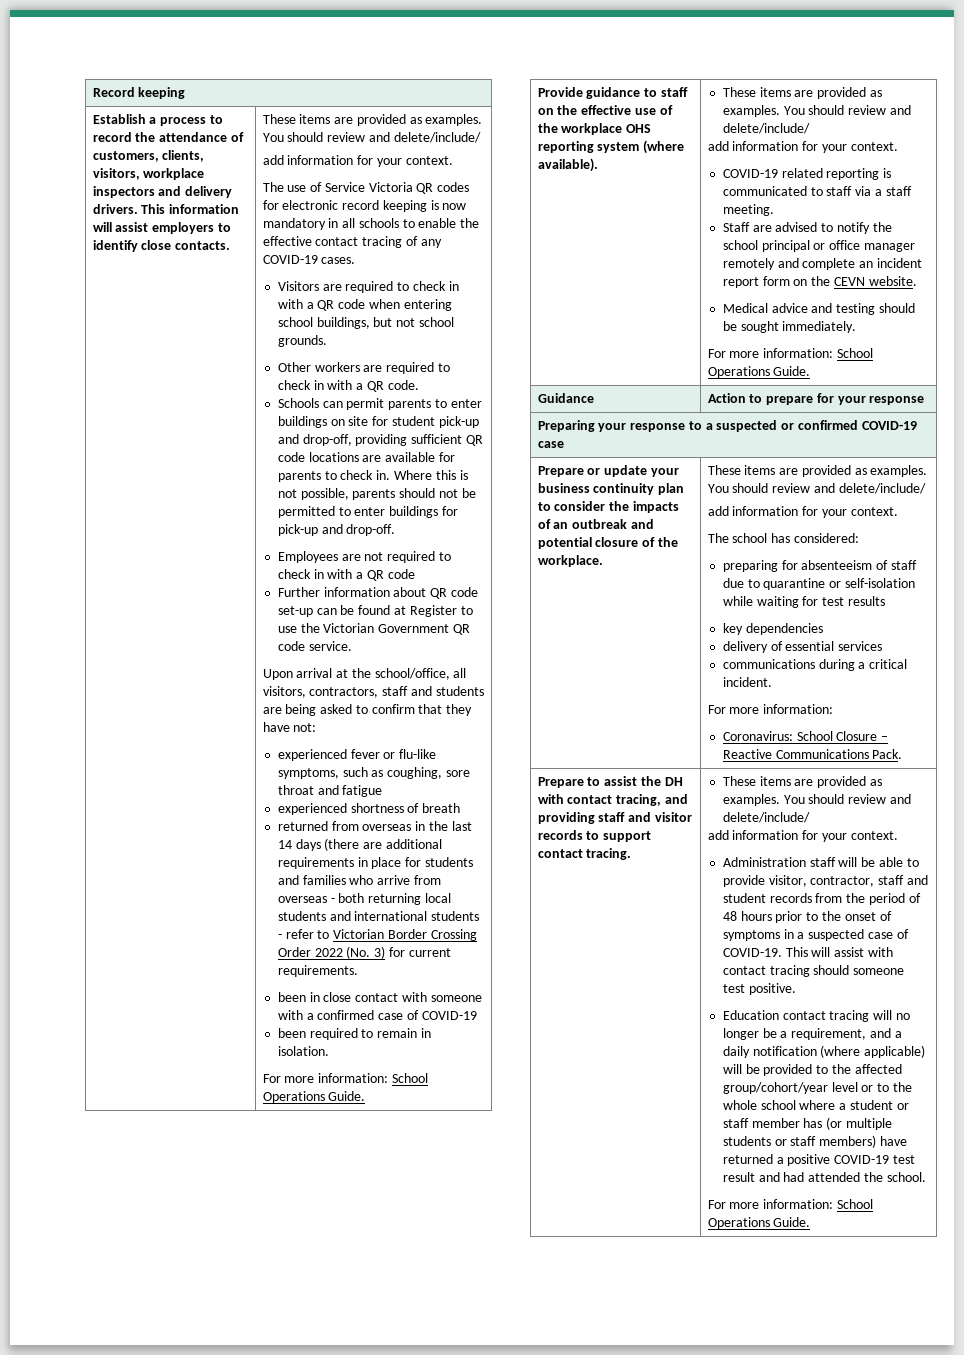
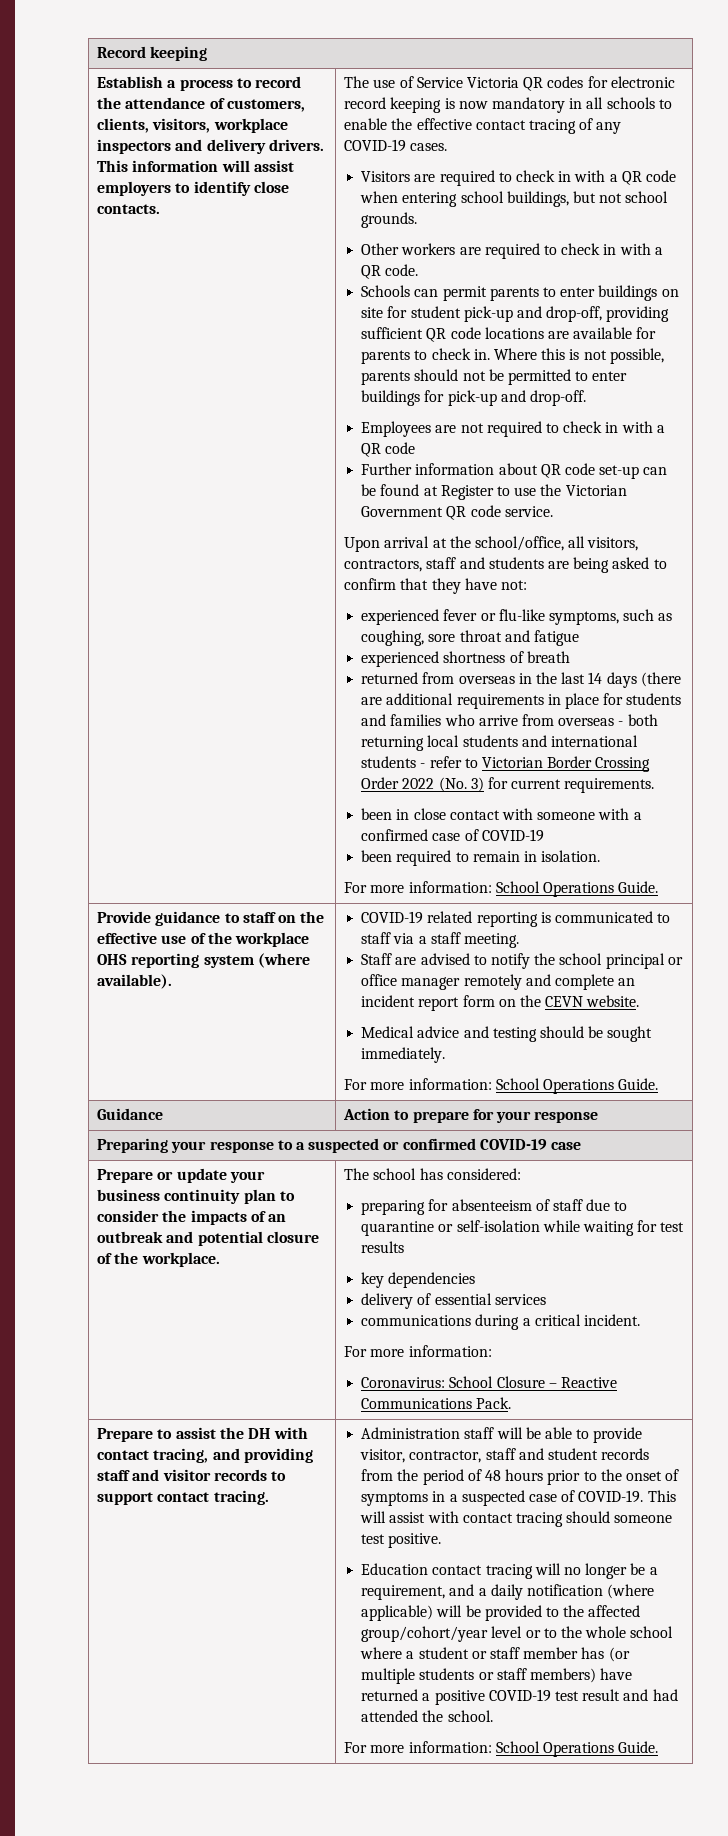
[262,114,483,126] [262,132,481,143] [262,155,453,167] These items are provided as examples. You should review and delete/include/ // add information for your context. // -> (161, 209) none
[722,87,883,99] [722,105,912,117] [722,123,810,134] [707,141,898,153] These items are provided as examples. You should review and delete/include/ // add information for your context. // -> (173, 981) none
[707,465,928,477] [707,483,926,494] [707,506,898,518] These items are provided as examples. You should review and delete/include/ // add information for your context. // -> (220, 1259) none
[722,776,883,788] [722,794,912,806] [722,812,810,823] [707,830,898,842] These items are provided as examples. You should review and delete/include/ // add information for your context. // -> (269, 1497) none

